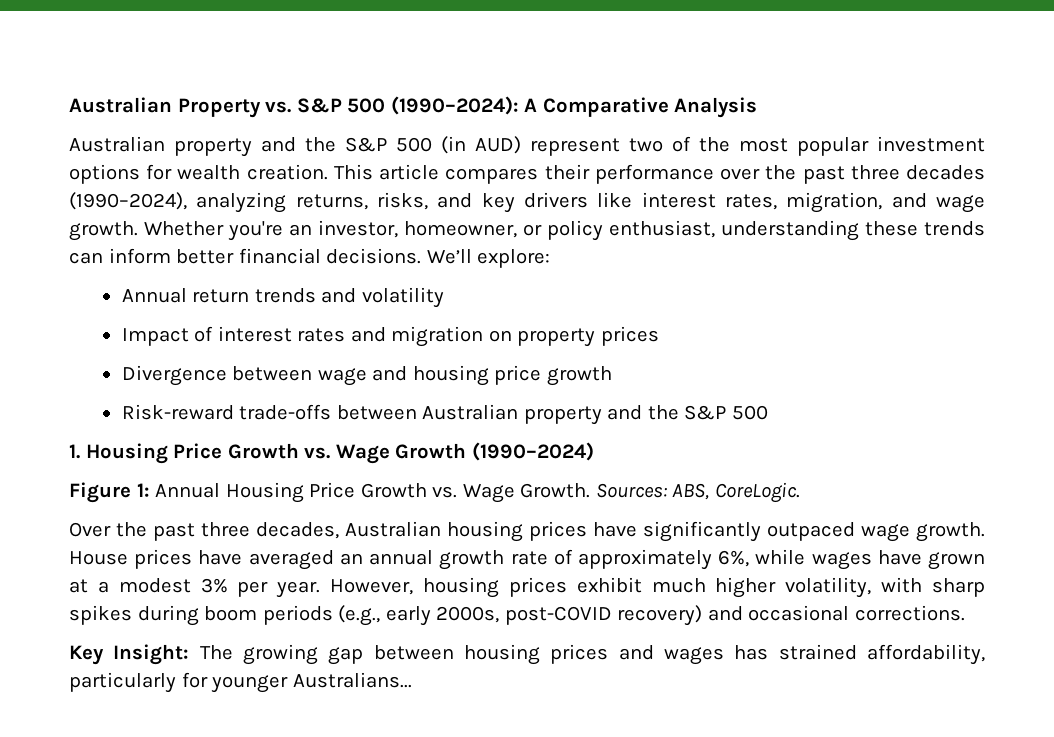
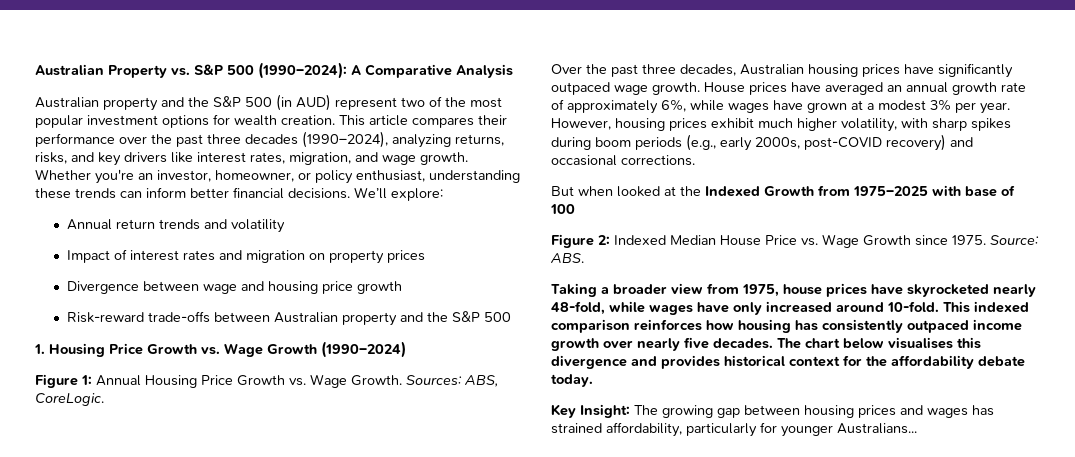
(965, 613) none -> [551,185,1015,197] [550,204,575,214] [551,234,1039,248] [550,253,584,263] [551,283,1036,297] [551,301,1029,315] [551,319,1022,333] [551,337,981,351] [551,355,1025,369] [551,374,593,387] // But when looked at the Indexed Growth from 1975–2025 with base of 100 // Figure 2: Indexed Median House Price vs. Wage Growth since 1975. Source: ABS. // Taking a broader view from 1975, house prices have skyrocketed nearly 48-fold, while wages have only increased around 10-fold. This indexed comparison reinforces how housing has consistently outpaced income growth over nearly five decades. The chart below visualises this divergence and provides historical context for the affordability debate today.

